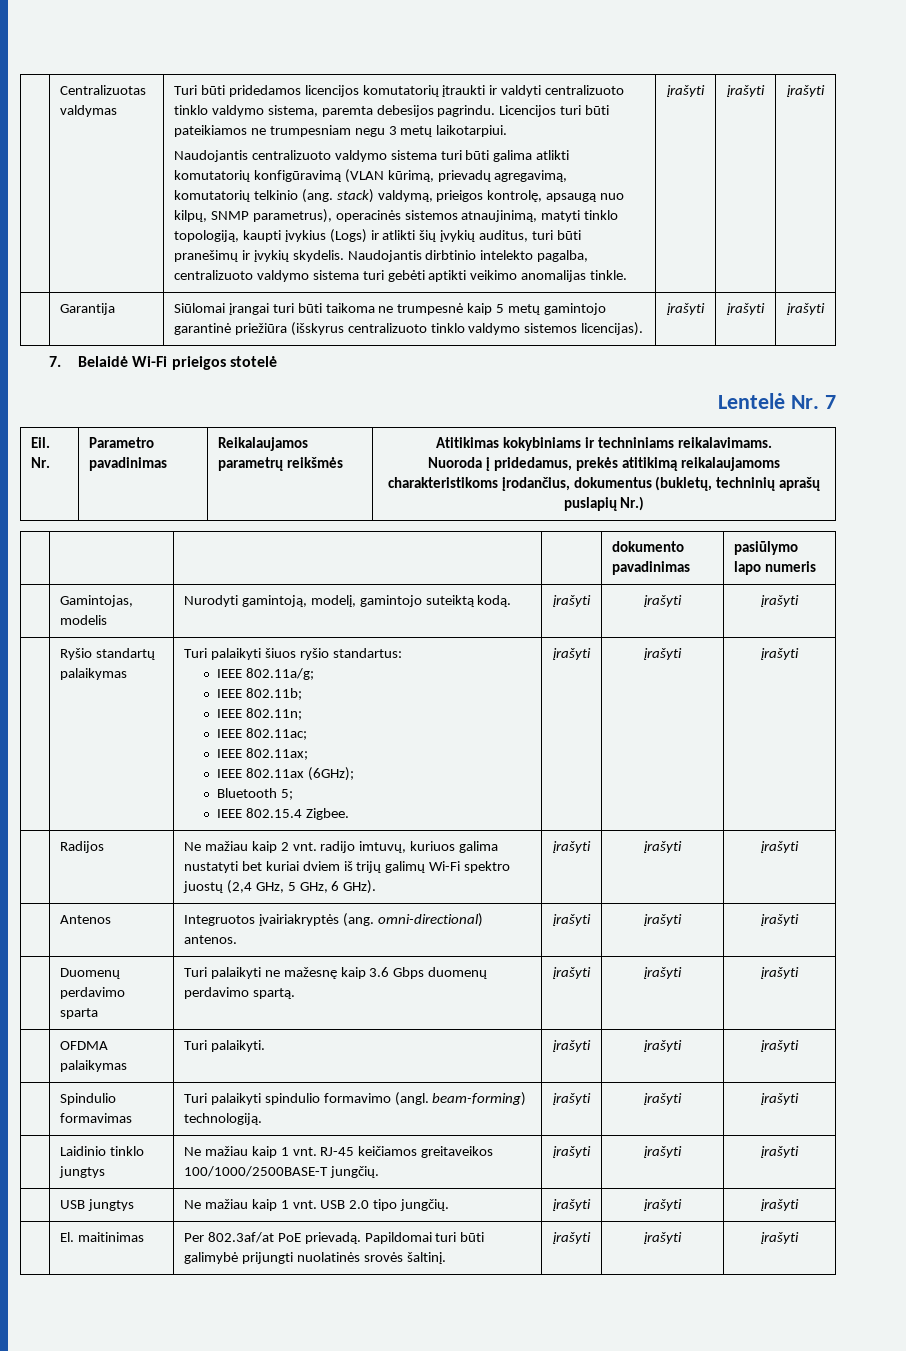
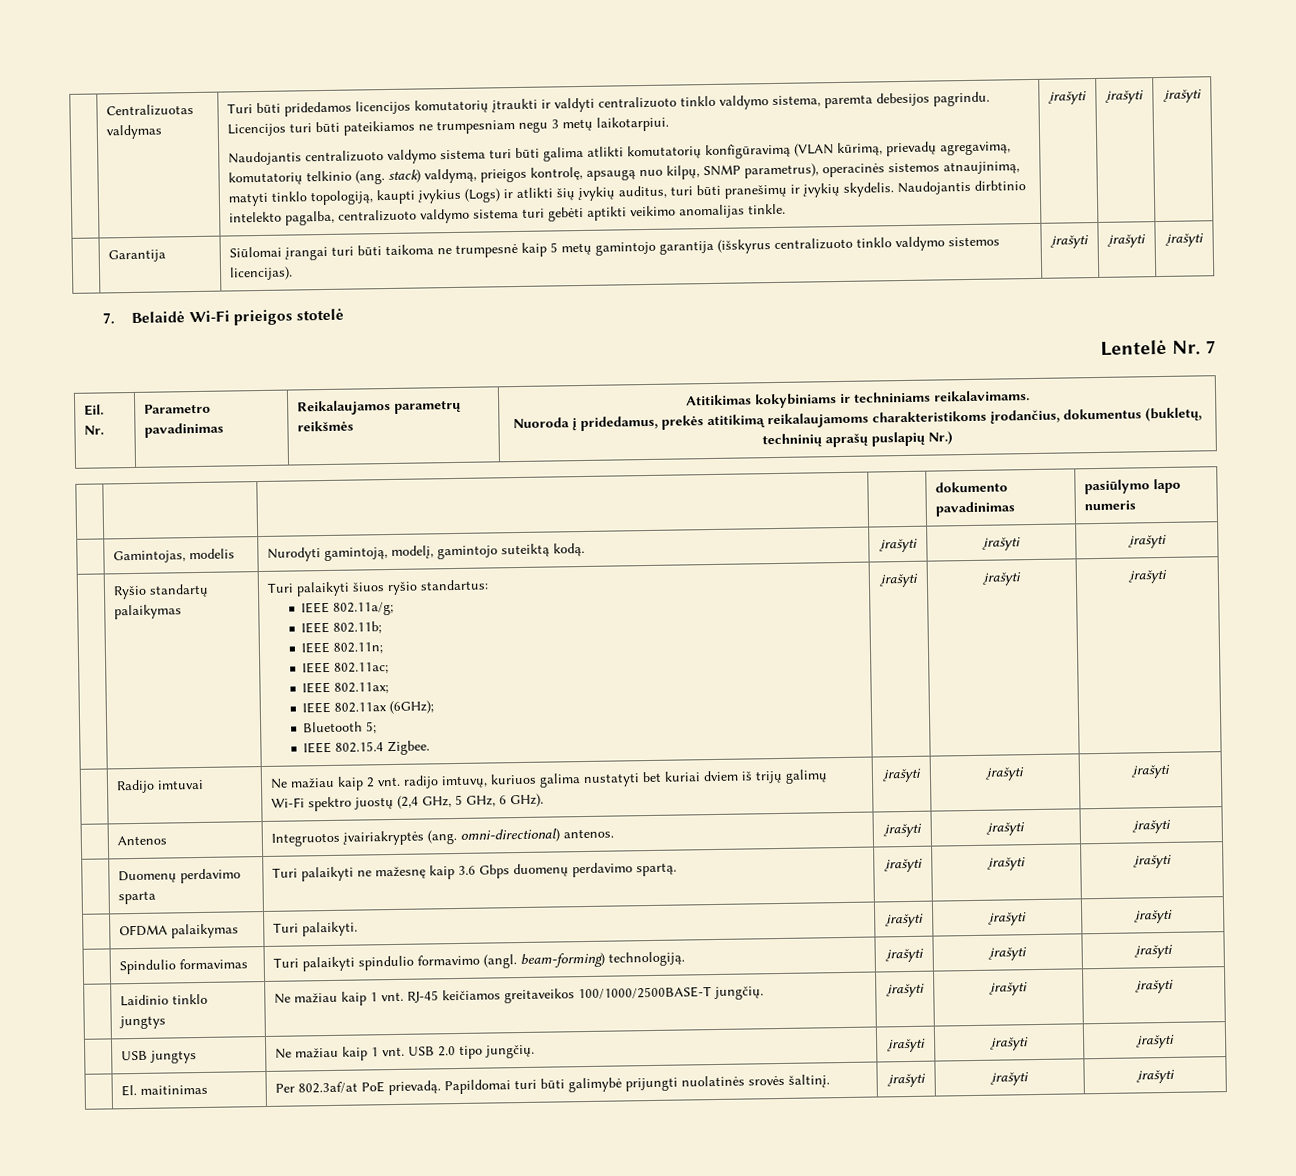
[173,323,287,335] garantinė priežiūra -> [659,240,715,255] garantija
[59,841,104,853] Radijos -> [116,779,205,794] Radijo imtuvai

